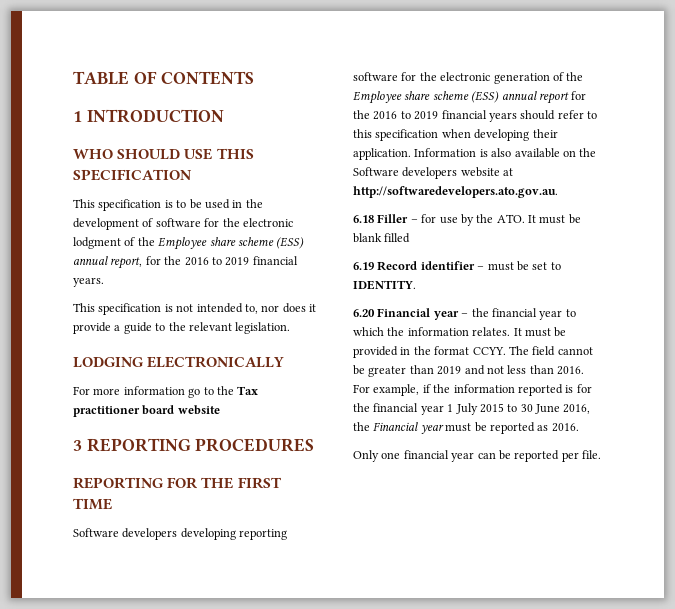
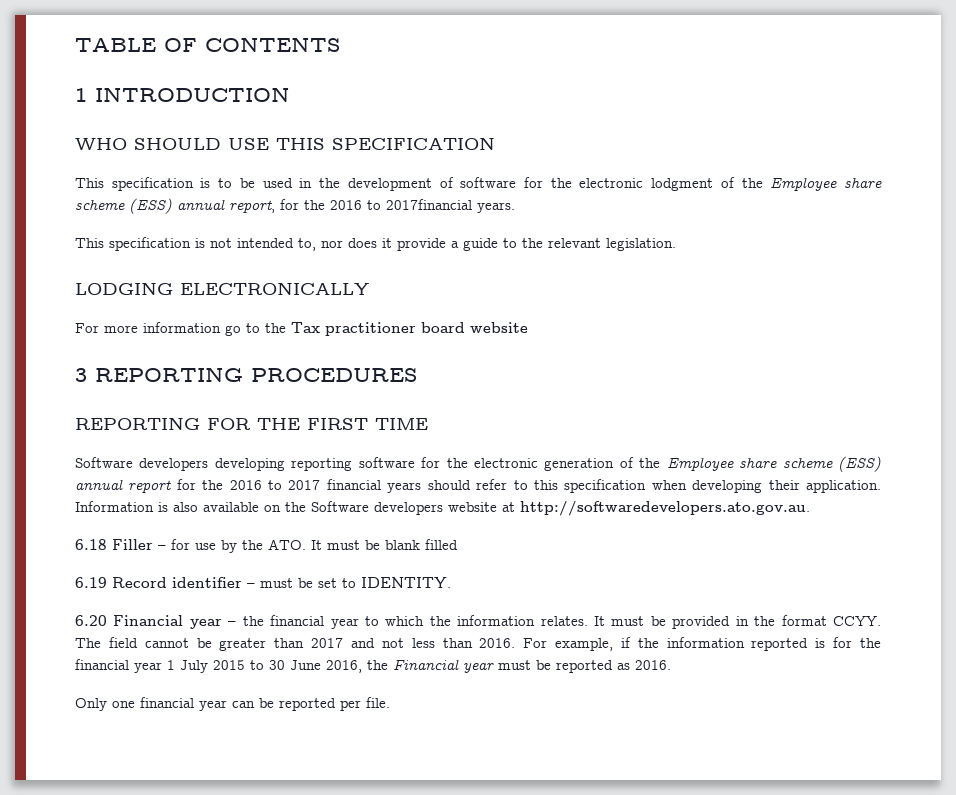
[225,256,298,266] 2019 financial -> [386,199,472,210] 2017financial
[414,111,439,120] 2019 -> [288,480,321,490] 2017
[437,366,462,375] 2019 -> [311,638,344,648] 2017

